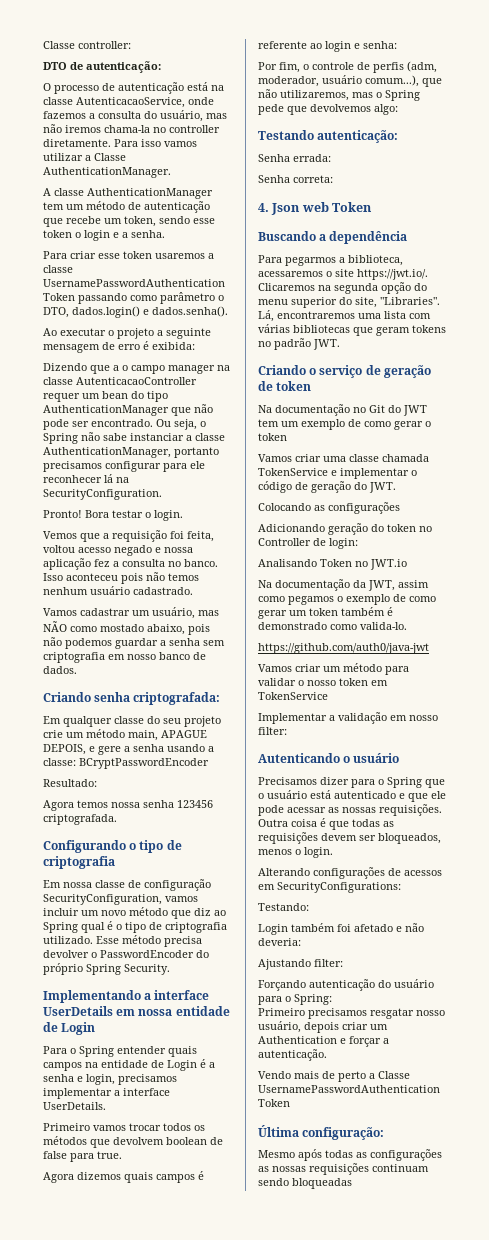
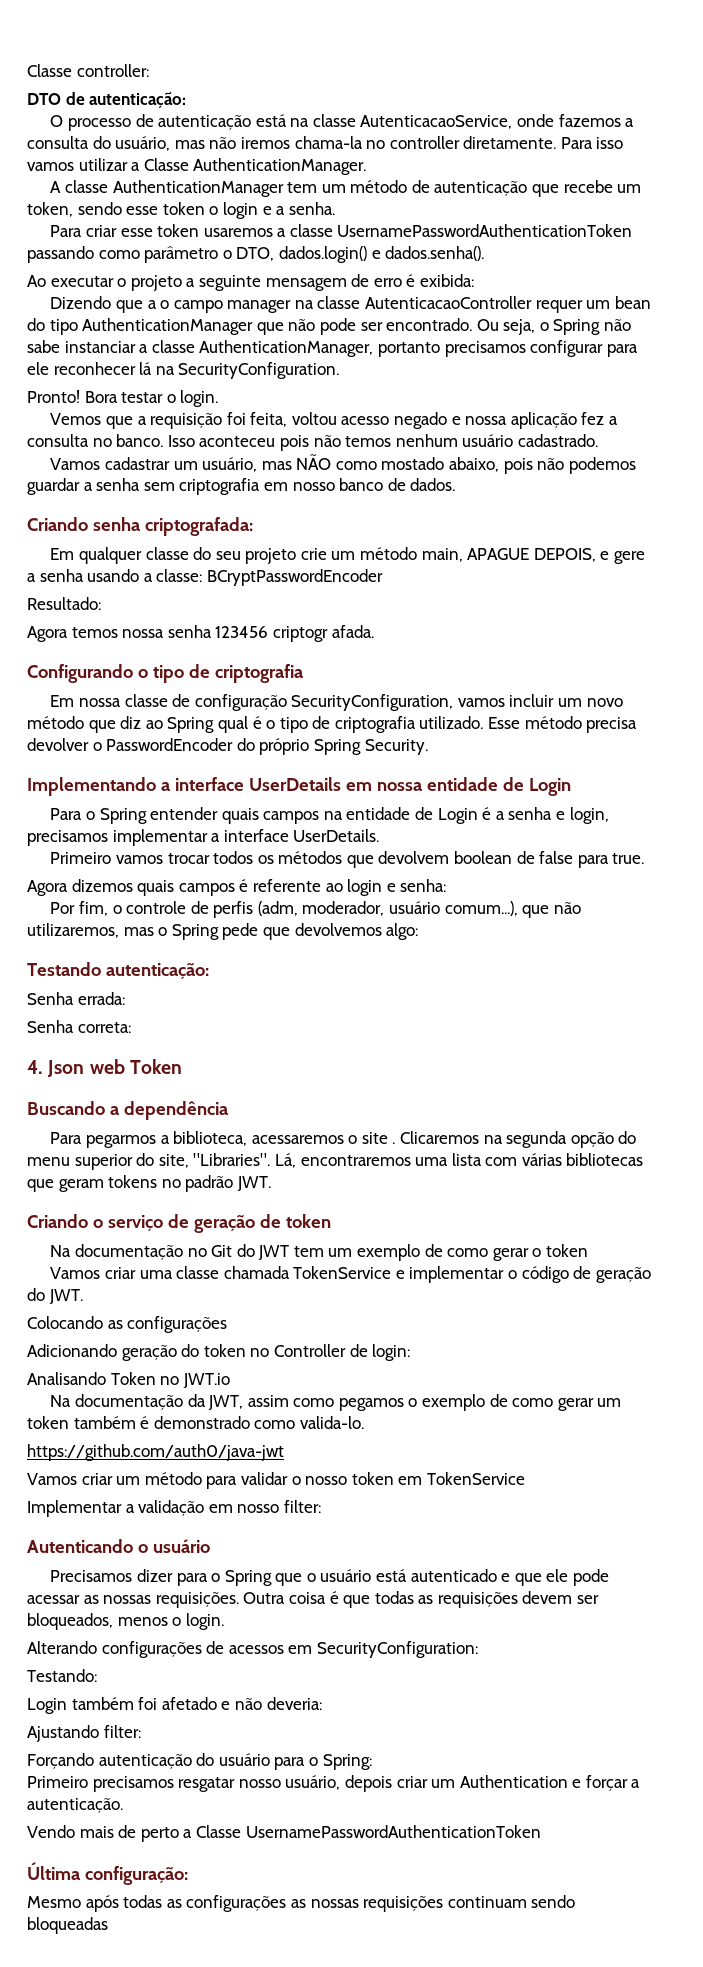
[43,814,117,825] criptografada. -> [272,625,374,642] criptogr afada.
[357,269,428,280] https://jwt.io/. -> [392,1142,396,1144] .
[277,882,401,893] SecurityConfigurations: -> [316,1641,478,1658] SecurityConfiguration:

